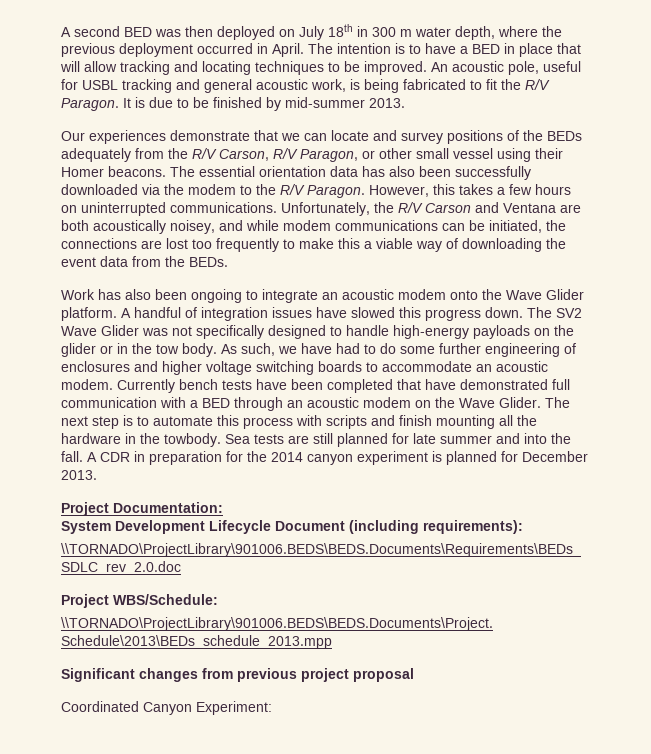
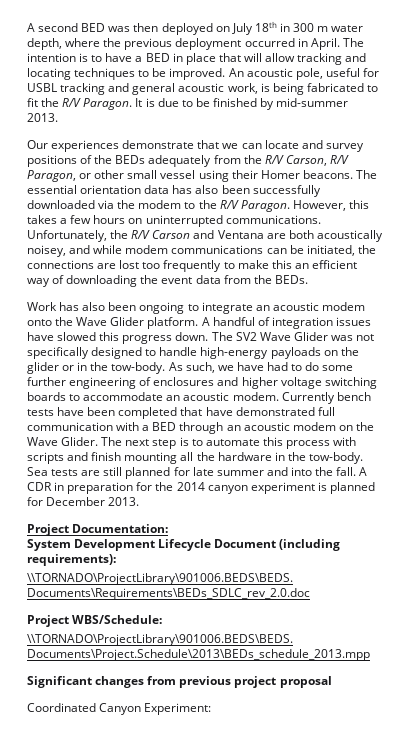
[364,238,413,249] a viable -> [294,260,357,269] an efficient
[156,343,217,357] tow body. -> [111,362,166,374] tow-body.
[164,433,221,447] towbody. -> [308,452,363,464] tow-body.

